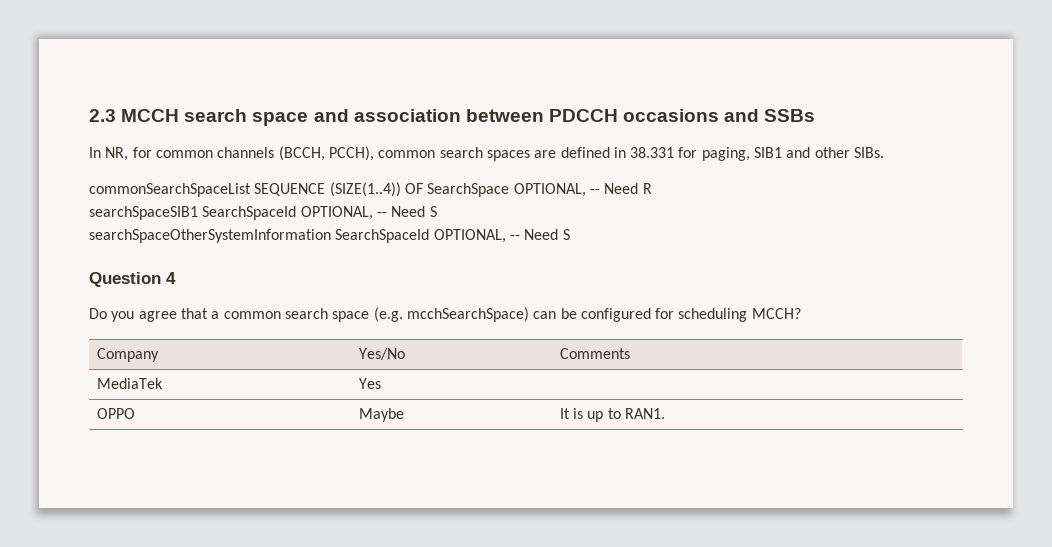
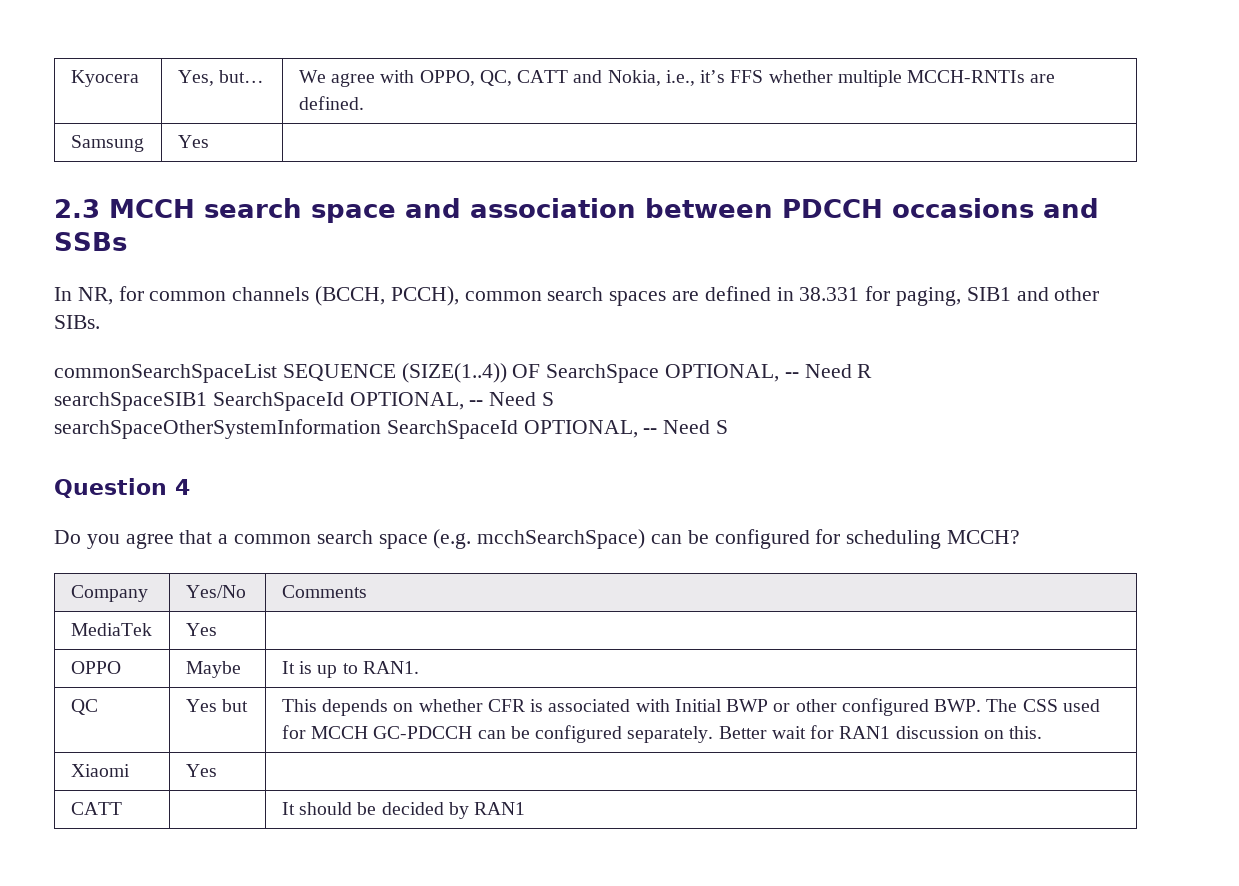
(89, 115) none -> [70,70,139,87] [177,70,265,86] [298,70,1056,87] [298,96,364,110] [70,135,144,152] [177,135,209,148] Kyocera | Yes, but… | We agree with OPPO, QC, CATT and Nokia, i.e., it’s FFS whether multiple MCCH-RNTIs are defined. // Samsung | Yes | //
(665, 413) none -> [70,699,98,715] [185,699,249,712] [281,698,1100,716] [281,725,1043,743] [70,764,130,777] [185,764,217,777] [70,802,122,815] [281,802,526,819] // QC | Yes but | This depends on whether CFR is associated with Initial BWP or other configured BWP. The CSS used for MCCH GC-PDCCH can be configured separately. Better wait for RAN1 discussion on this. // Xiaomi | Yes | // CATT | | It should be decided by RAN1

